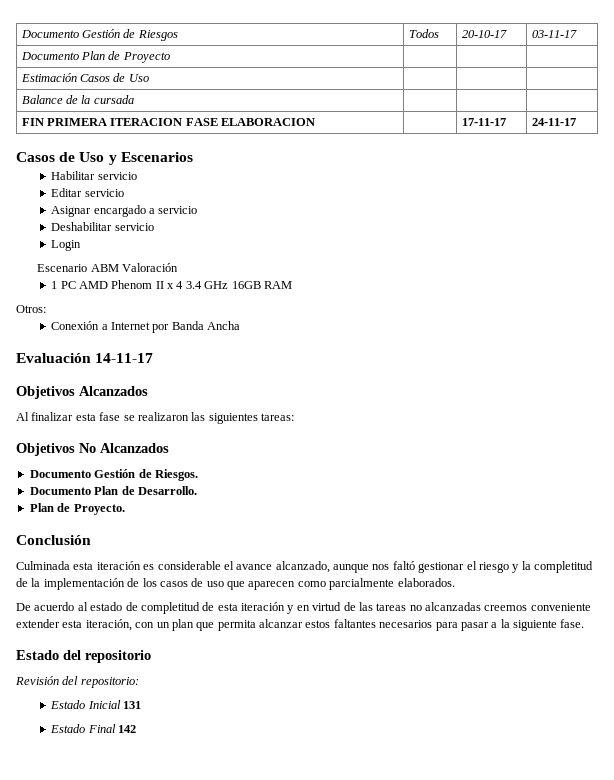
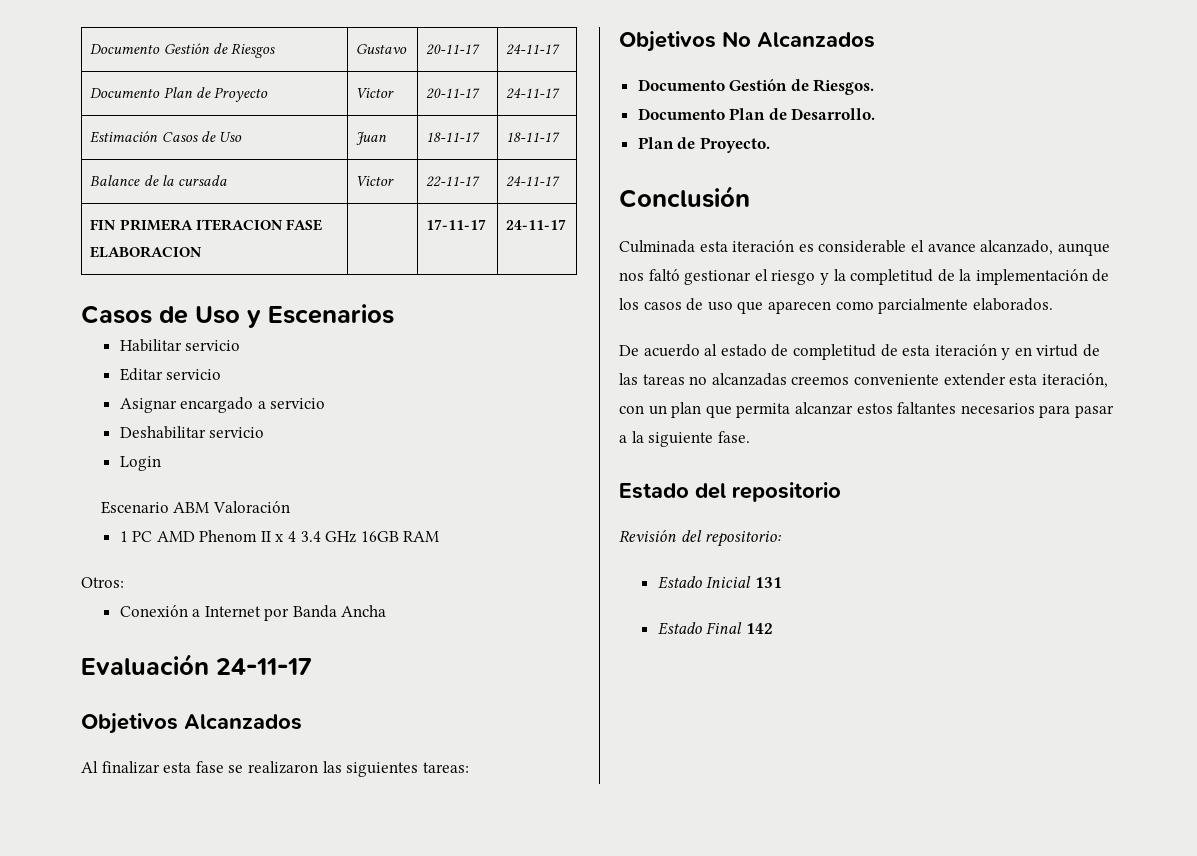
[408,29,439,38] [461,30,507,38] [531,30,577,38] Todos | 20-10-17 | 03-11-17 -> [356,44,408,54] [426,44,481,55] [506,44,561,55] Gustavo | 20-11-17 | 24-11-17
(170, 57) | | -> [356,88,395,99] [426,88,481,99] [506,88,561,99] Victor | 20-11-17 | 24-11-17
(149, 78) | | -> [356,131,388,145] [426,132,481,143] [506,132,561,143] Juan | 18-11-17 | 18-11-17
(134, 99) | | -> [356,176,395,187] [426,176,481,187] [506,176,561,187] Victor | 22-11-17 | 24-11-17
[95,353,154,363] 14-11-17 -> [216,658,312,675] 24-11-17

